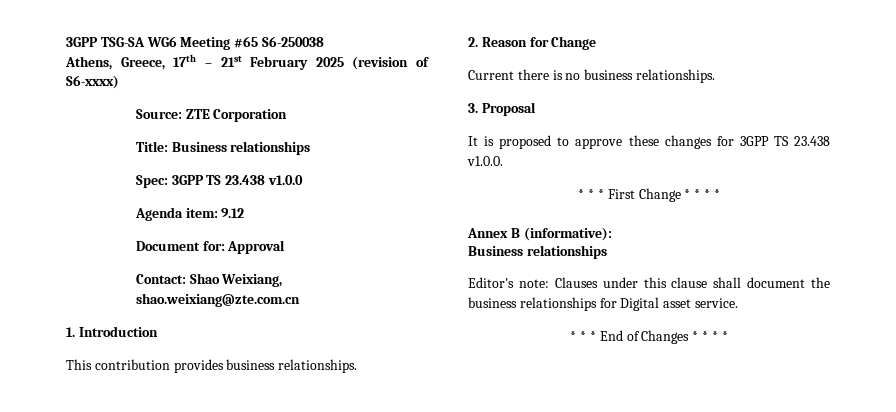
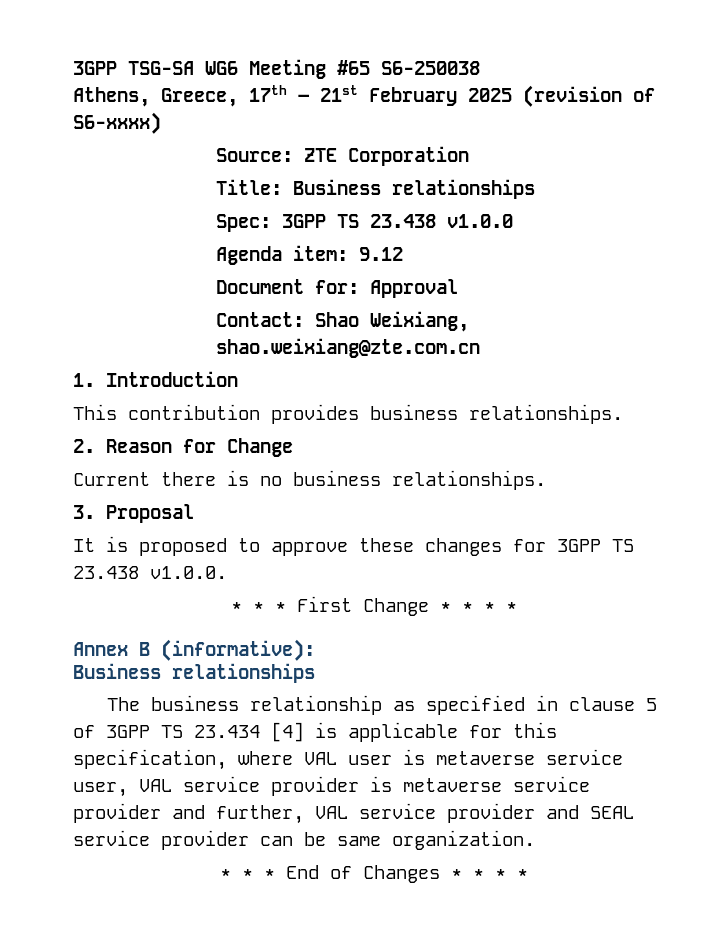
[468,277,830,288] [468,297,738,311] Editor's note: Clauses under this clause shall document the business relationships for Digital asset service. -> [106,695,657,715] [73,722,557,742] [73,749,623,770] [73,776,590,797] [73,803,634,824] [73,830,535,850] The business relationship as specified in clause 5 of 3GPP TS 23.434 [4] is applicable for this specification, where VAL user is metaverse service user, VAL service provider is metaverse service provider and further, VAL service provider and SEAL service provider can be same organization.

